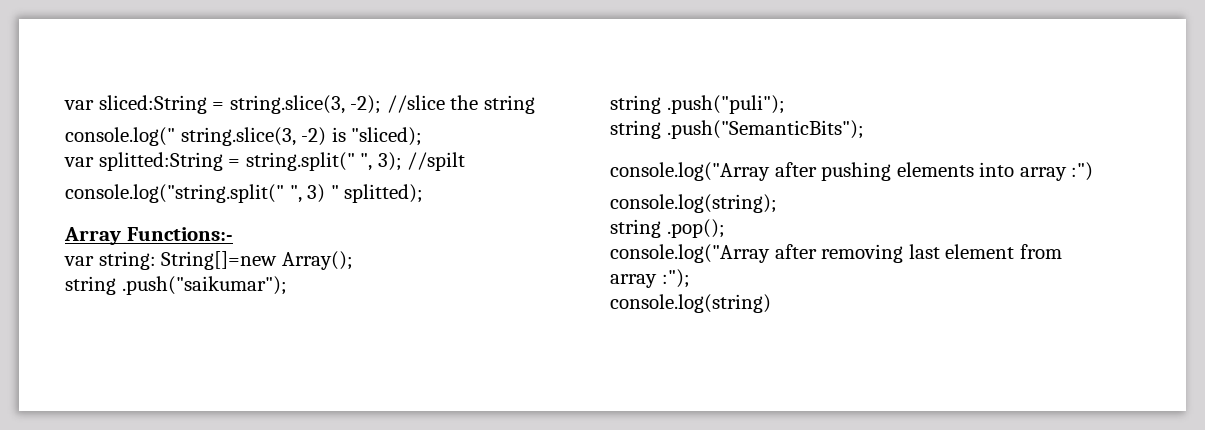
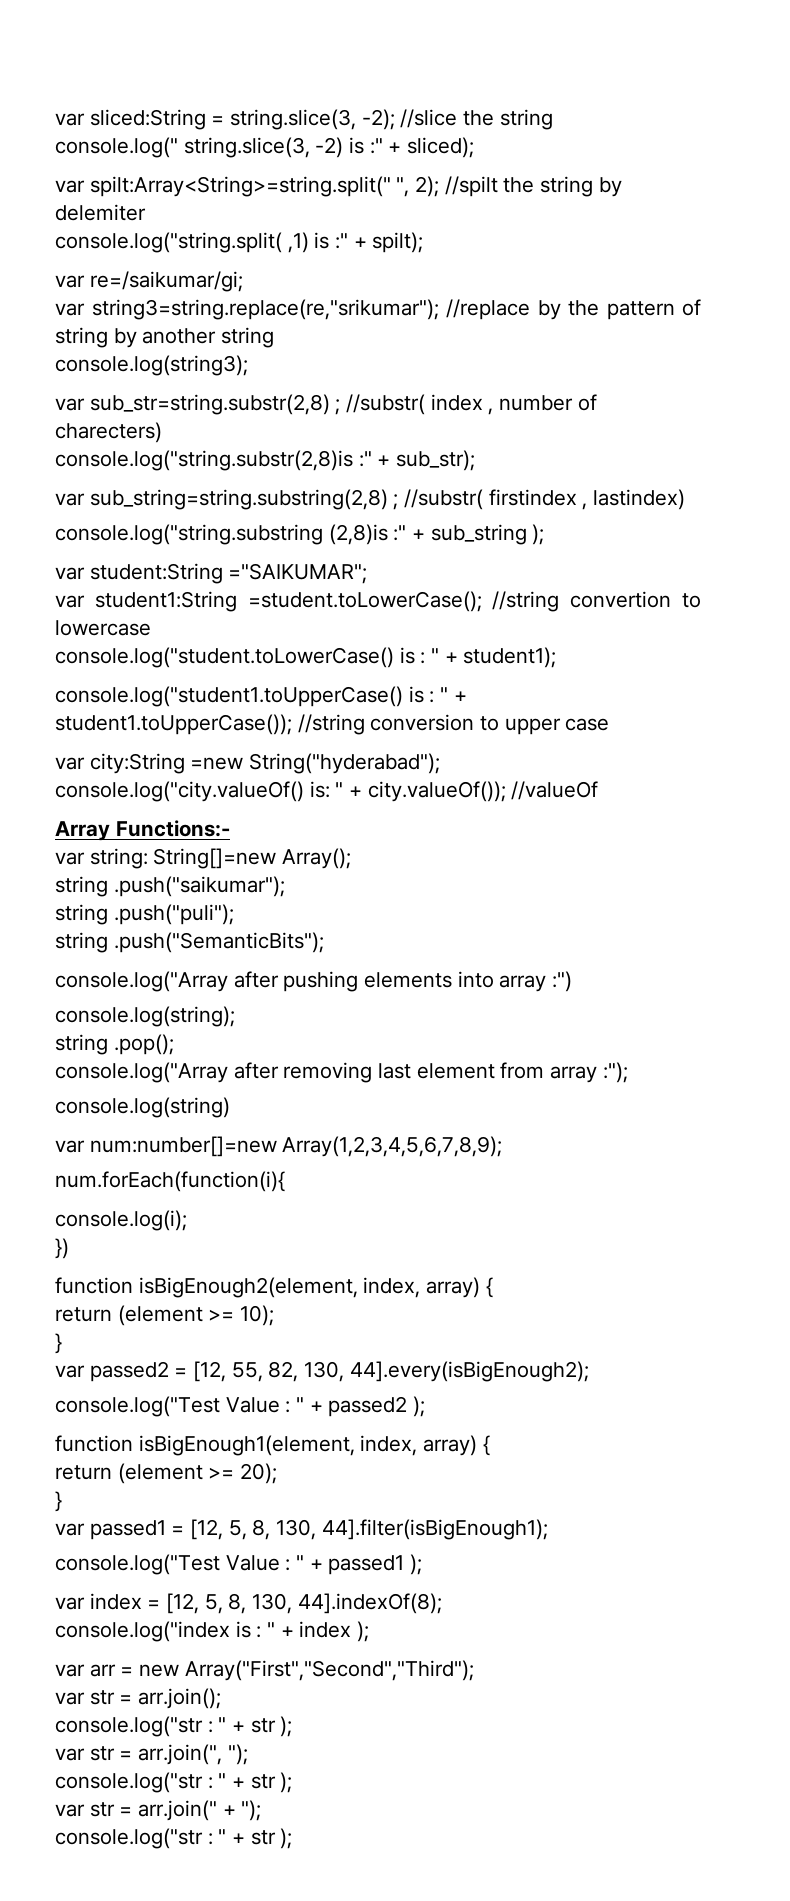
[351,127,423,146] [64,152,466,171] [65,184,424,203] "sliced); // var splitted:String = string.split(" ", 3); //spilt // console.log("string.split(" ", 3) " splitted); -> [369,137,475,158] [55,176,622,197] [55,204,146,221] [55,232,424,253] [55,271,243,292] [55,299,701,320] [55,327,275,348] [55,355,248,376] [55,394,597,415] [55,422,162,443] [55,450,476,471] [55,489,686,510] [55,524,545,545] [55,563,368,584] [55,591,701,612] [55,620,151,636] [55,647,557,668] [55,686,467,707] [55,714,610,735] [55,753,441,774] [55,781,599,802] :" + sliced); // var spilt:Array<String>=string.split(" ", 2); //spilt the string by delemiter // console.log("string.split( ,1) is :" + spilt); // var re=/saikumar/gi; // var string3=string.replace(re,"srikumar"); //replace by the pattern of string by another string // console.log(string3); // var sub_str=string.substr(2,8) ; //substr( index , number of charecters) // console.log("string.substr(2,8)is :" + sub_str); // var sub_string=string.substring(2,8) ; //substr( firstindex , lastindex) // console.log("string.substring (2,8)is :" + sub_string ); // var student:String ="SAIKUMAR"; // var student1:String =student.toLowerCase(); //string convertion to lowercase // console.log("student.toLowerCase() is : " + student1); // console.log("student1.toUpperCase() is : " + student1.toUpperCase()); //string conversion to upper case // var city:String =new String("hyderabad"); // console.log("city.valueOf() is: " + city.valueOf()); //valueOf
(771, 303) none -> [55,1136,503,1157] [55,1171,285,1192] [55,1210,187,1231] [55,1238,69,1259] [55,1277,493,1298] [55,1305,275,1326] [55,1333,62,1354] [55,1361,589,1382] [55,1396,426,1417] [55,1435,490,1456] [55,1463,278,1484] [55,1491,62,1512] [55,1519,548,1540] [55,1554,423,1575] [55,1593,442,1614] [55,1621,370,1642] [55,1660,474,1681] [55,1688,222,1709] [55,1716,293,1737] [55,1744,248,1765] [55,1772,293,1793] [55,1800,262,1821] [55,1828,293,1849] // var num:number[]=new Array(1,2,3,4,5,6,7,8,9); // num.forEach(function(i){ // console.log(i); // }) // function isBigEnough2(element, index, array) { // return (element >= 10); // } // var passed2 = [12, 55, 82, 130, 44].every(isBigEnough2); // console.log("Test Value : " + passed2 ); // function isBigEnough1(element, index, array) { // return (element >= 20); // } // var passed1 = [12, 5, 8, 130, 44].filter(isBigEnough1); // console.log("Test Value : " + passed1 ); // var index = [12, 5, 8, 130, 44].indexOf(8); // console.log("index is : " + index ); // var arr = new Array("First","Second","Third"); // var str = arr.join(); // console.log("str : " + str ); // var str = arr.join(", "); // console.log("str : " + str ); // var str = arr.join(" + "); // console.log("str : " + str );

